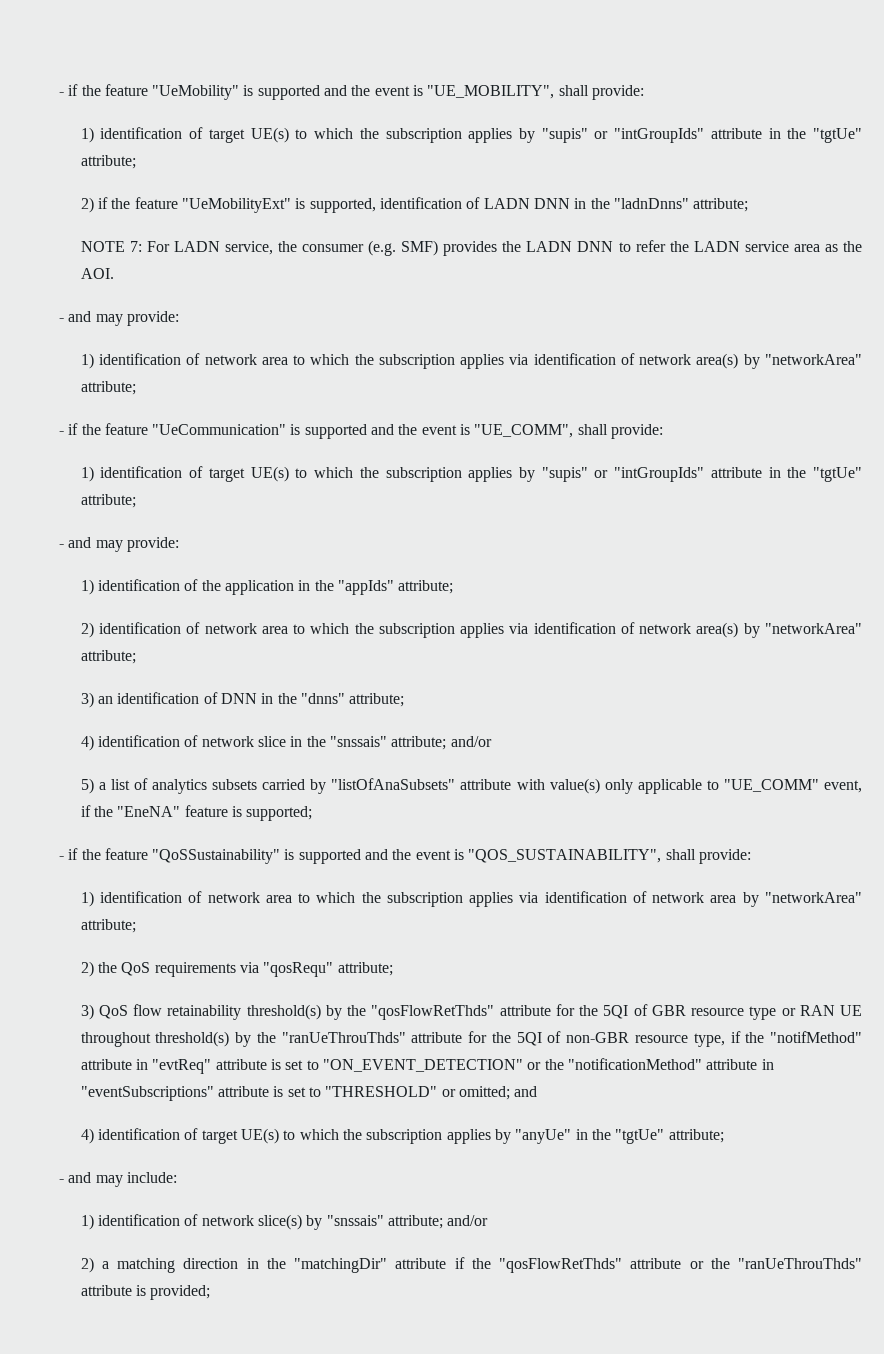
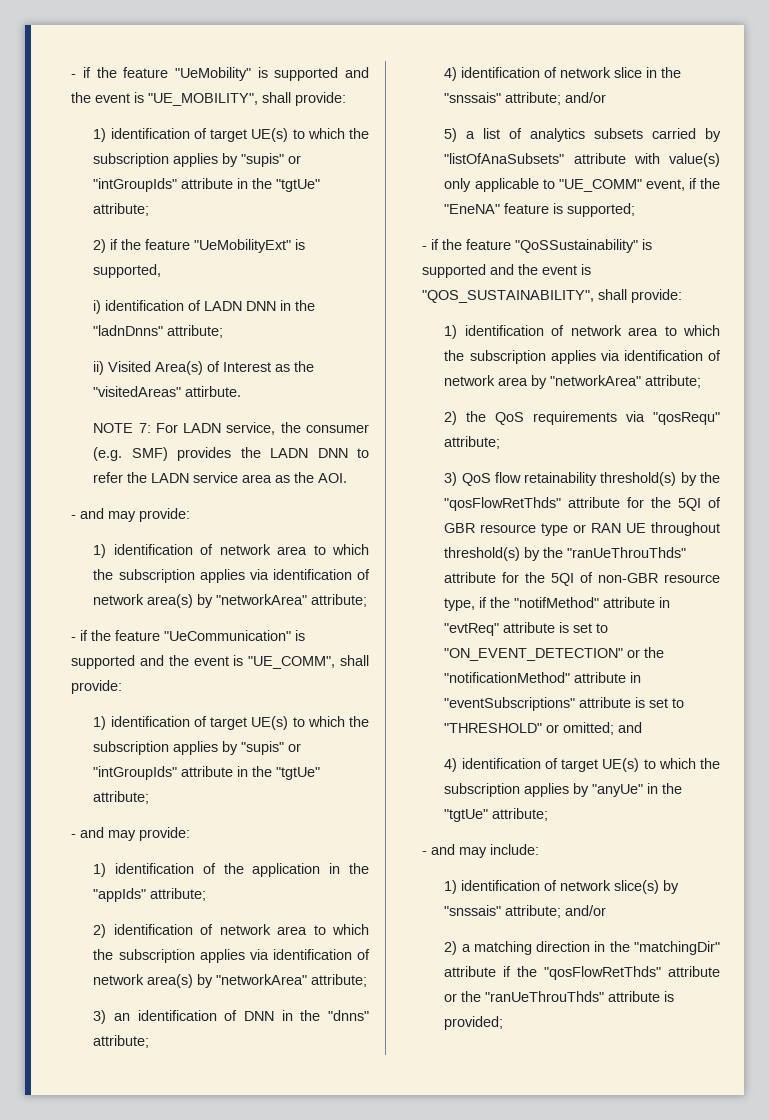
(376, 205) none -> [93,300,102,314] // i)
(749, 205) none -> [93,361,315,375] [93,386,242,397] // ii) Visited Area(s) of Interest as the "visitedAreas" attirbute.

